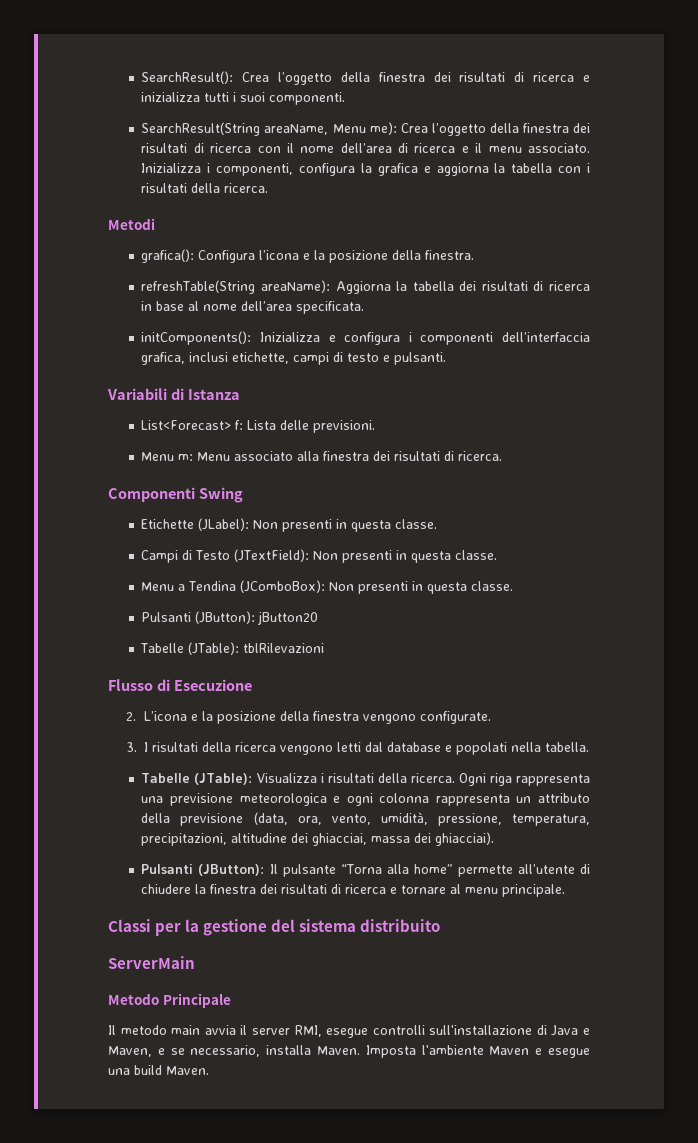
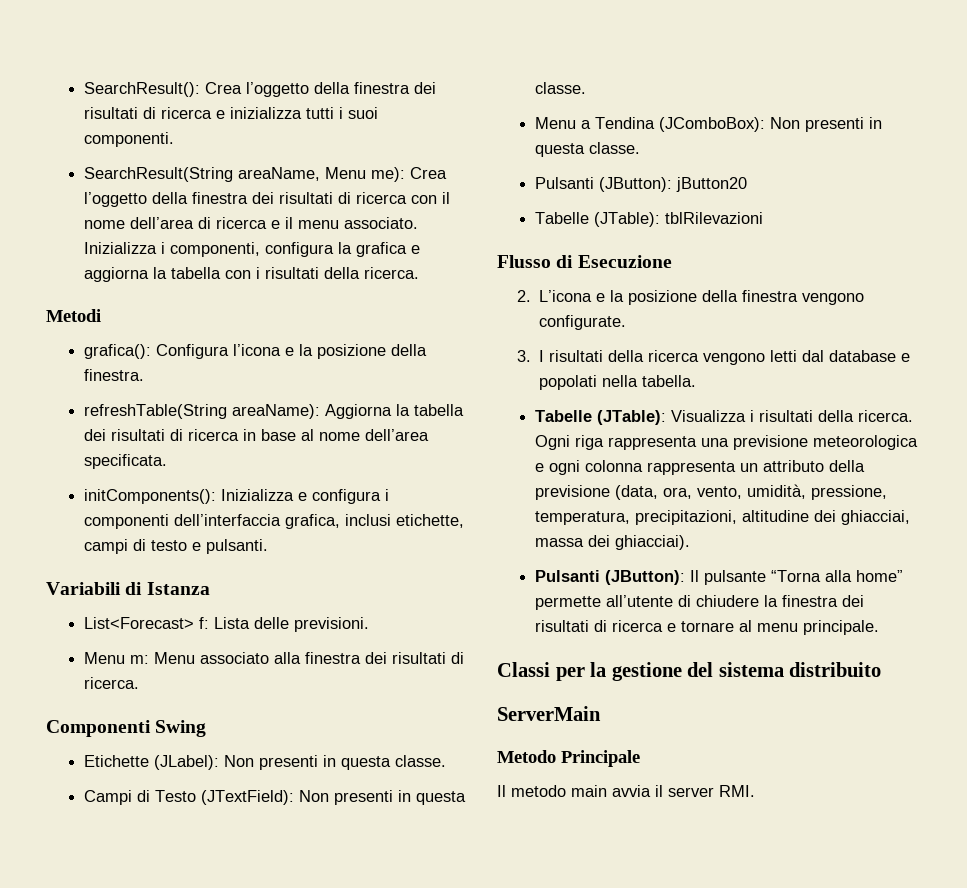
[294,1025,590,1038] [108,1045,590,1058] [108,1065,209,1075] RMI, esegue controlli sull'installazione di Java e Maven, e se necessario, installa Maven. Imposta l'ambiente Maven e esegue una build Maven. -> [719,785,755,797] RMI.

